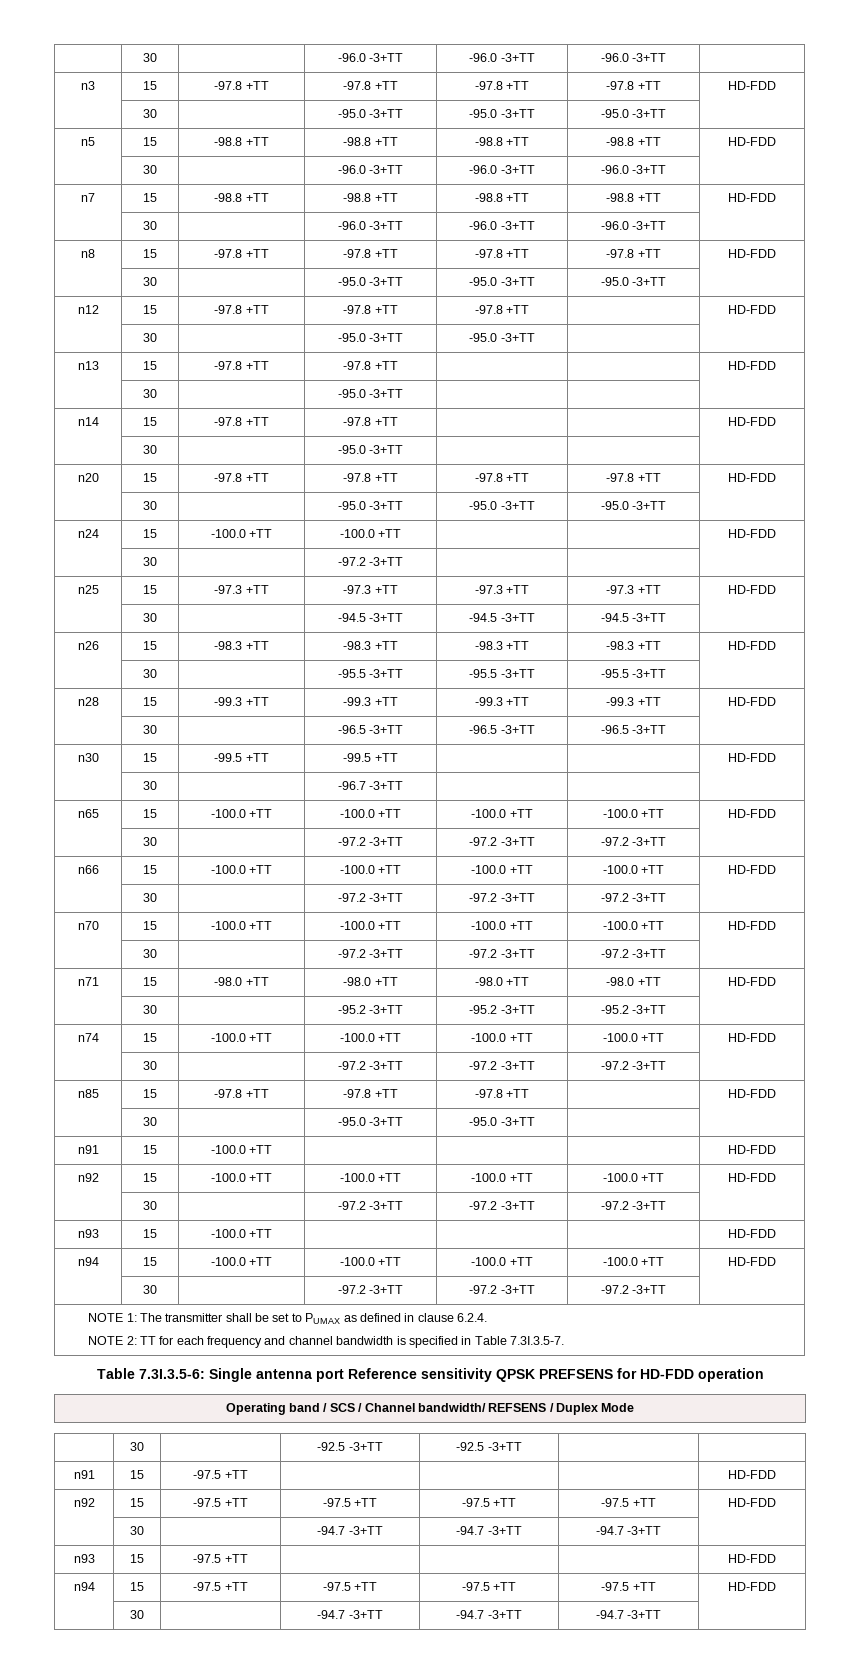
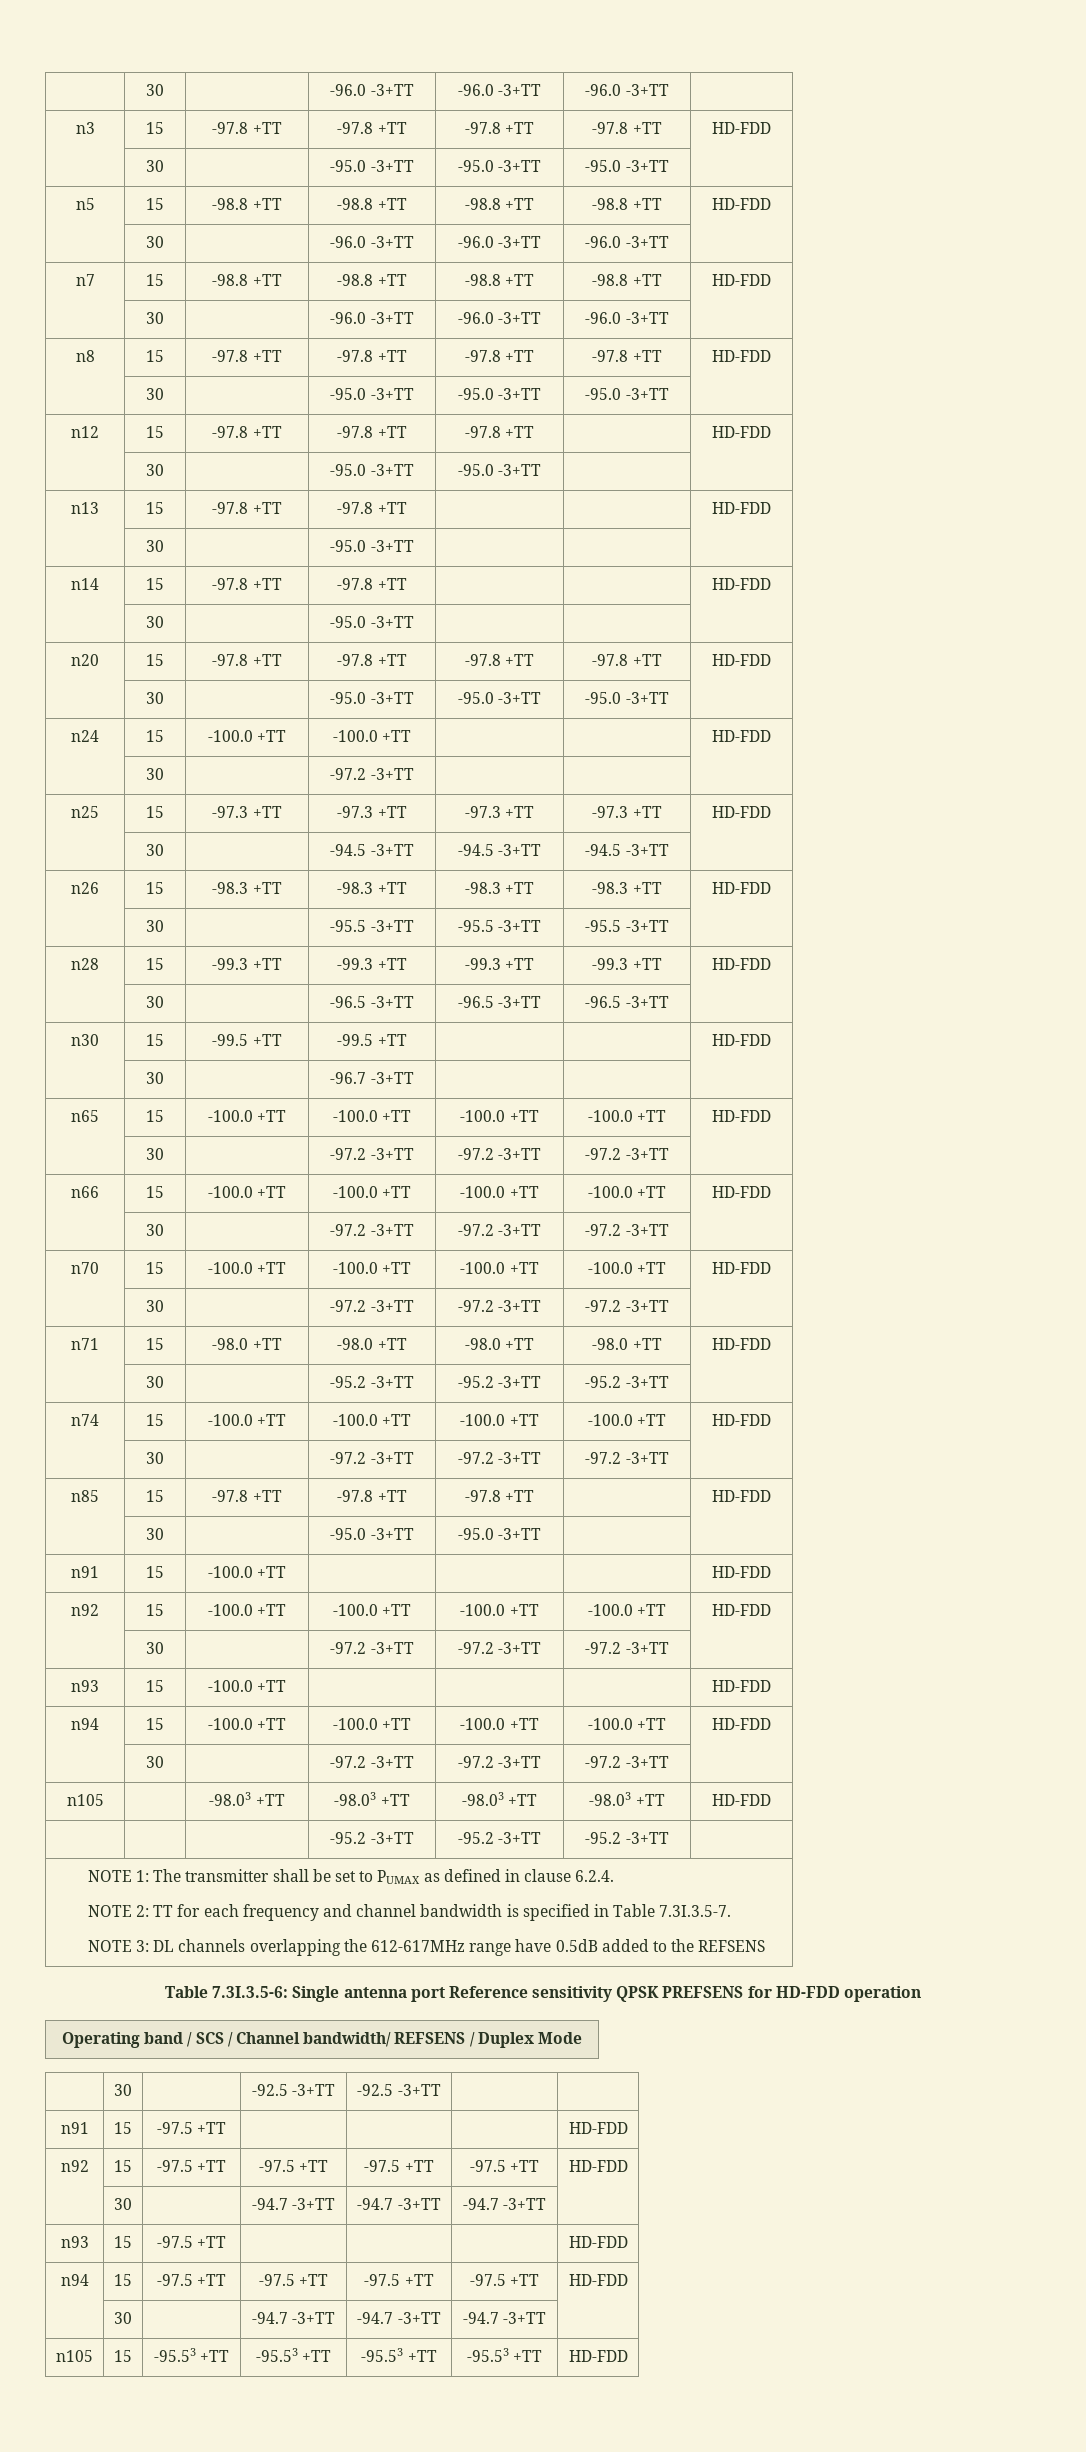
(667, 1289) none -> [66,1794,104,1806] [209,1792,285,1806] [334,1792,410,1806] [461,1792,538,1806] [589,1792,665,1806] [712,1794,771,1806] [330,1832,414,1844] [457,1832,542,1844] [585,1832,669,1844] // n105 | | -98.03 +TT | -98.03 +TT | -98.03 +TT | -98.03 +TT | HD-FDD // | | | -95.2 -3+TT | -95.2 -3+TT | -95.2 -3+TT |
(565, 1340) none -> [87,1939,766,1956] // NOTE 3: DL channels overlapping the 612-617MHz range have 0.5dB added to the REFSENS
(662, 1614) none -> [56,2350,93,2362] [114,2350,132,2362] [153,2348,230,2362] [255,2348,332,2362] [361,2348,437,2362] [466,2348,543,2362] [568,2350,628,2362] // n105 | 15 | -95.53 +TT | -95.53 +TT | -95.53 +TT | -95.53 +TT | HD-FDD

